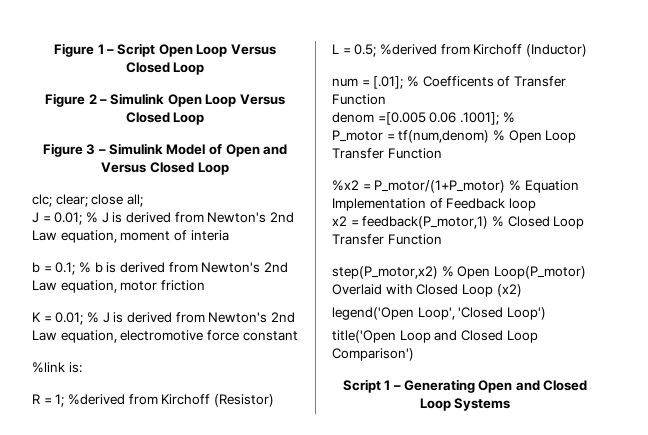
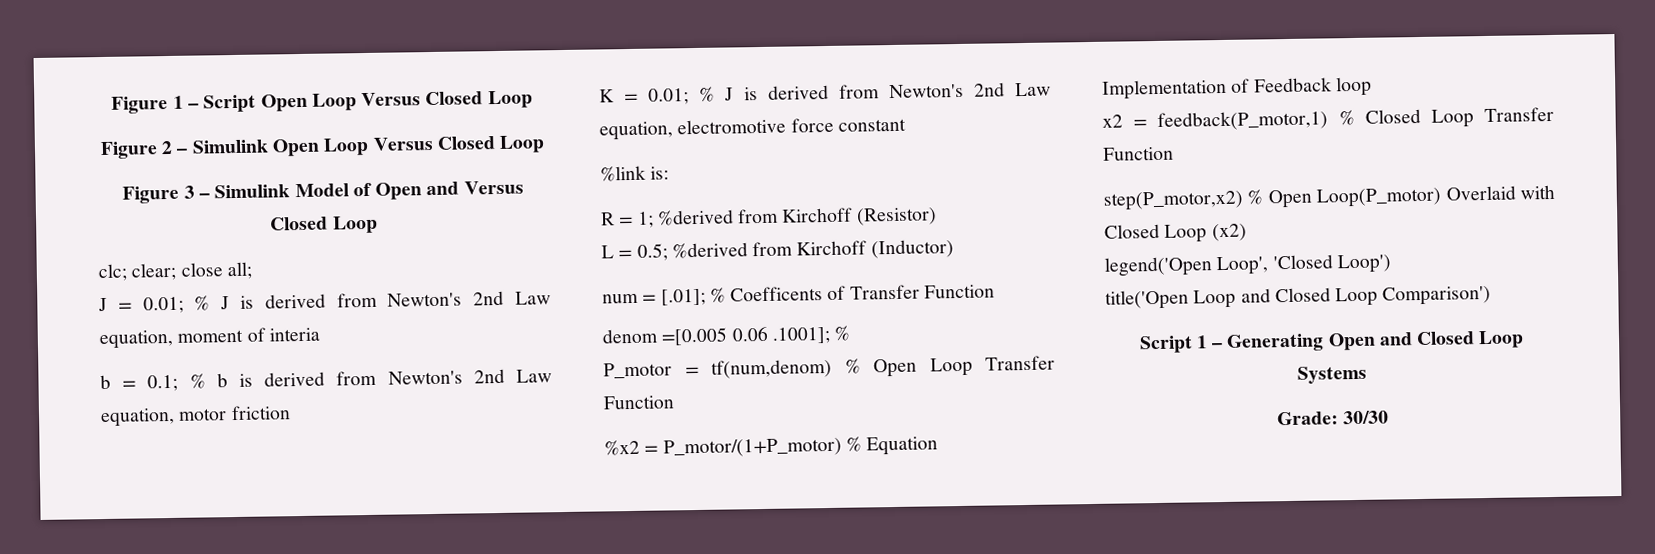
(511, 404) none -> [1276,410,1390,426] // Grade: 30/30

